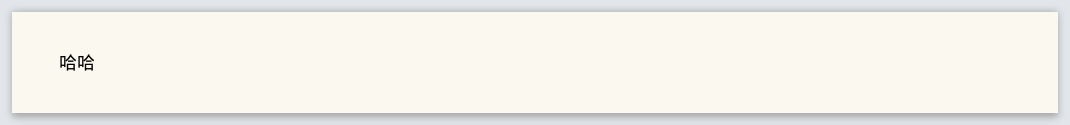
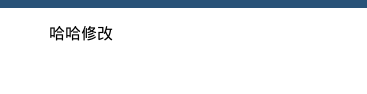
(95, 62) none -> [81,25,113,41] 修改

